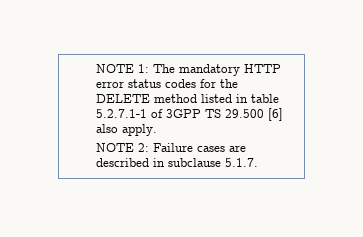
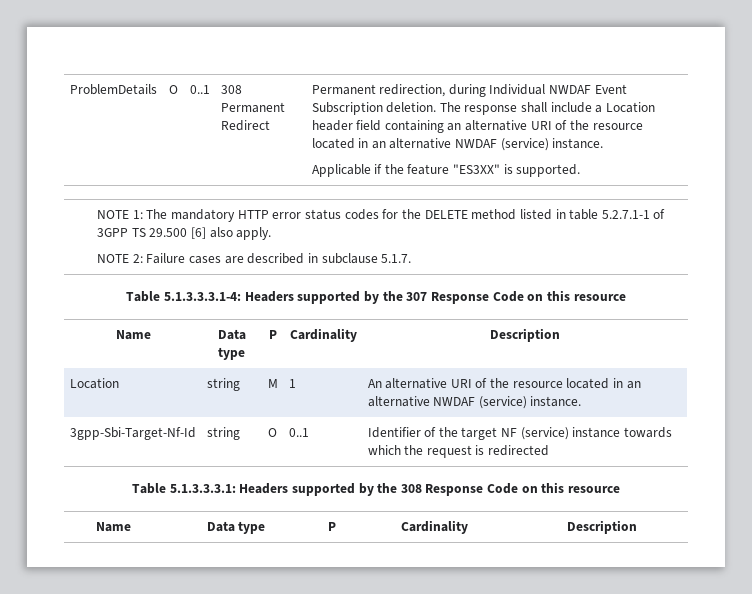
(95, 68) none -> [69,84,157,95] [168,85,178,94] [189,85,210,94] [220,85,242,94] [220,102,285,113] [220,120,270,131] [311,84,627,97] [311,102,656,115] [311,120,643,133] [311,138,604,151] [311,164,581,177] ProblemDetails | O | 0..1 | 308 Permanent Redirect | Permanent redirection, during Individual NWDAF Event Subscription deletion. The response shall include a Location header field containing an alternative URI of the resource located in an alternative NWDAF (service) instance. // Applicable if the feature "ES3XX" is supported. //
(258, 162) none -> [126,290,626,304] [115,330,151,340] [217,329,246,340] [218,347,245,360] [268,330,277,339] [289,328,357,342] [490,328,560,342] [69,378,119,389] [206,378,240,391] [267,379,278,388] [288,379,296,388] [367,378,641,389] [367,396,582,409] [69,427,196,440] [206,427,240,440] [268,428,277,437] [288,428,309,437] [367,427,673,440] [367,445,550,458] [131,482,621,496] [95,522,131,532] [206,521,266,534] [327,522,336,531] [401,520,468,534] [567,520,637,534] // Table 5.1.3.3.3.1-4: Headers supported by the 307 Response Code on this resource // Name | Data type | P | Cardinality | Description // Location | string | M | 1 | An alternative URI of the resource located in an alternative NWDAF (service) instance. // 3gpp-Sbi-Target-Nf-Id | string | O | 0..1 | Identifier of the target NF (service) instance towards which the request is redirected // Table 5.1.3.3.3.1: Headers supported by the 308 Response Code on this resource // Name | Data type | P | Cardinality | Description

